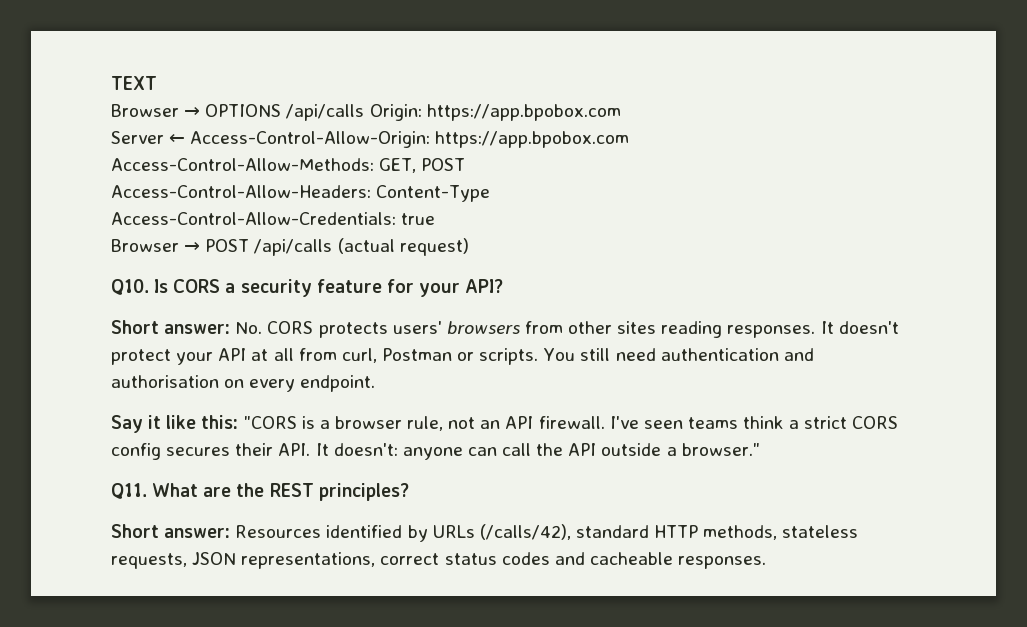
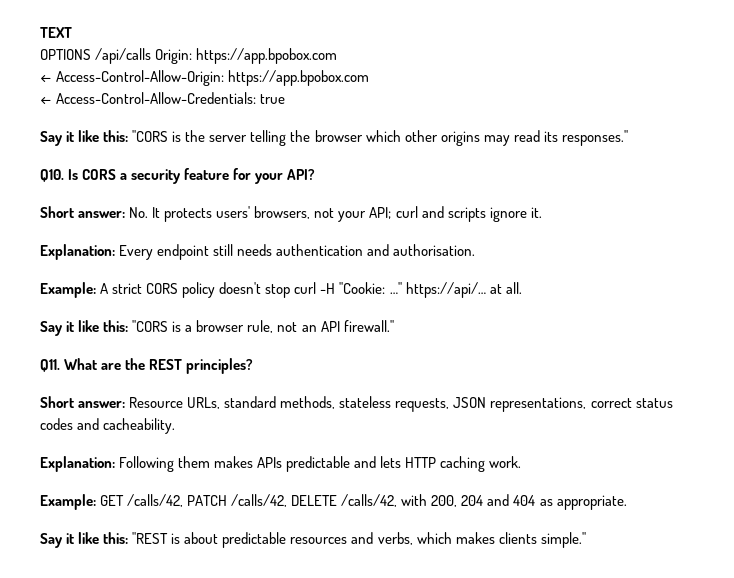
[111,104,201,117] Browser → -> (72, 32) none
[111,131,164,144] Server -> (338, 56) none
[111,158,466,173] [111,185,491,202] [111,212,436,225] [111,238,469,256] Access-Control-Allow-Methods: GET, POST // Access-Control-Allow-Headers: Content-Type // Access-Control-Allow-Credentials: true // Browser → POST /api/calls (actual request) -> [40,92,286,104] [40,130,628,146] ← Access-Control-Allow-Credentials: true // Say it like this: "CORS is the server telling the browser which other origins may read its responses."
[267,321,314,334] CORS -> [152,207,161,218] It
[446,321,899,338] [111,348,814,365] [111,375,376,392] browsers from other sites reading responses. It doesn't protect your API at all from curl, Postman or scripts. You still need authentication and authorisation on every endpoint. -> [254,206,542,222] [40,244,476,260] [40,282,522,298] browsers, not your API; curl and scripts ignore it. // Explanation: Every endpoint still needs authentication and authorisation. // Example: A strict CORS policy doesn't stop curl -H "Cookie: …" https://api/… at all.
[538,416,899,429] [111,443,760,460] firewall. I've seen teams think a strict CORS config secures their API. It doesn't: anyone can call the API outside a browser." -> [343,320,394,332] firewall."
[235,524,699,542] Resources identified by URLs (/calls/42), standard HTTP -> [129,396,277,409] Resource URLs, standard
[589,552,767,569] cacheable responses. -> [103,418,176,434] [40,456,522,472] [40,494,627,510] [40,532,586,548] cacheability. // Explanation: Following them makes APIs predictable and lets HTTP caching work. // Example: GET /calls/42, PATCH /calls/42, DELETE /calls/42, with 200, 204 and 404 as appropriate. // Say it like this: "REST is about predictable resources and verbs, which makes clients simple."

